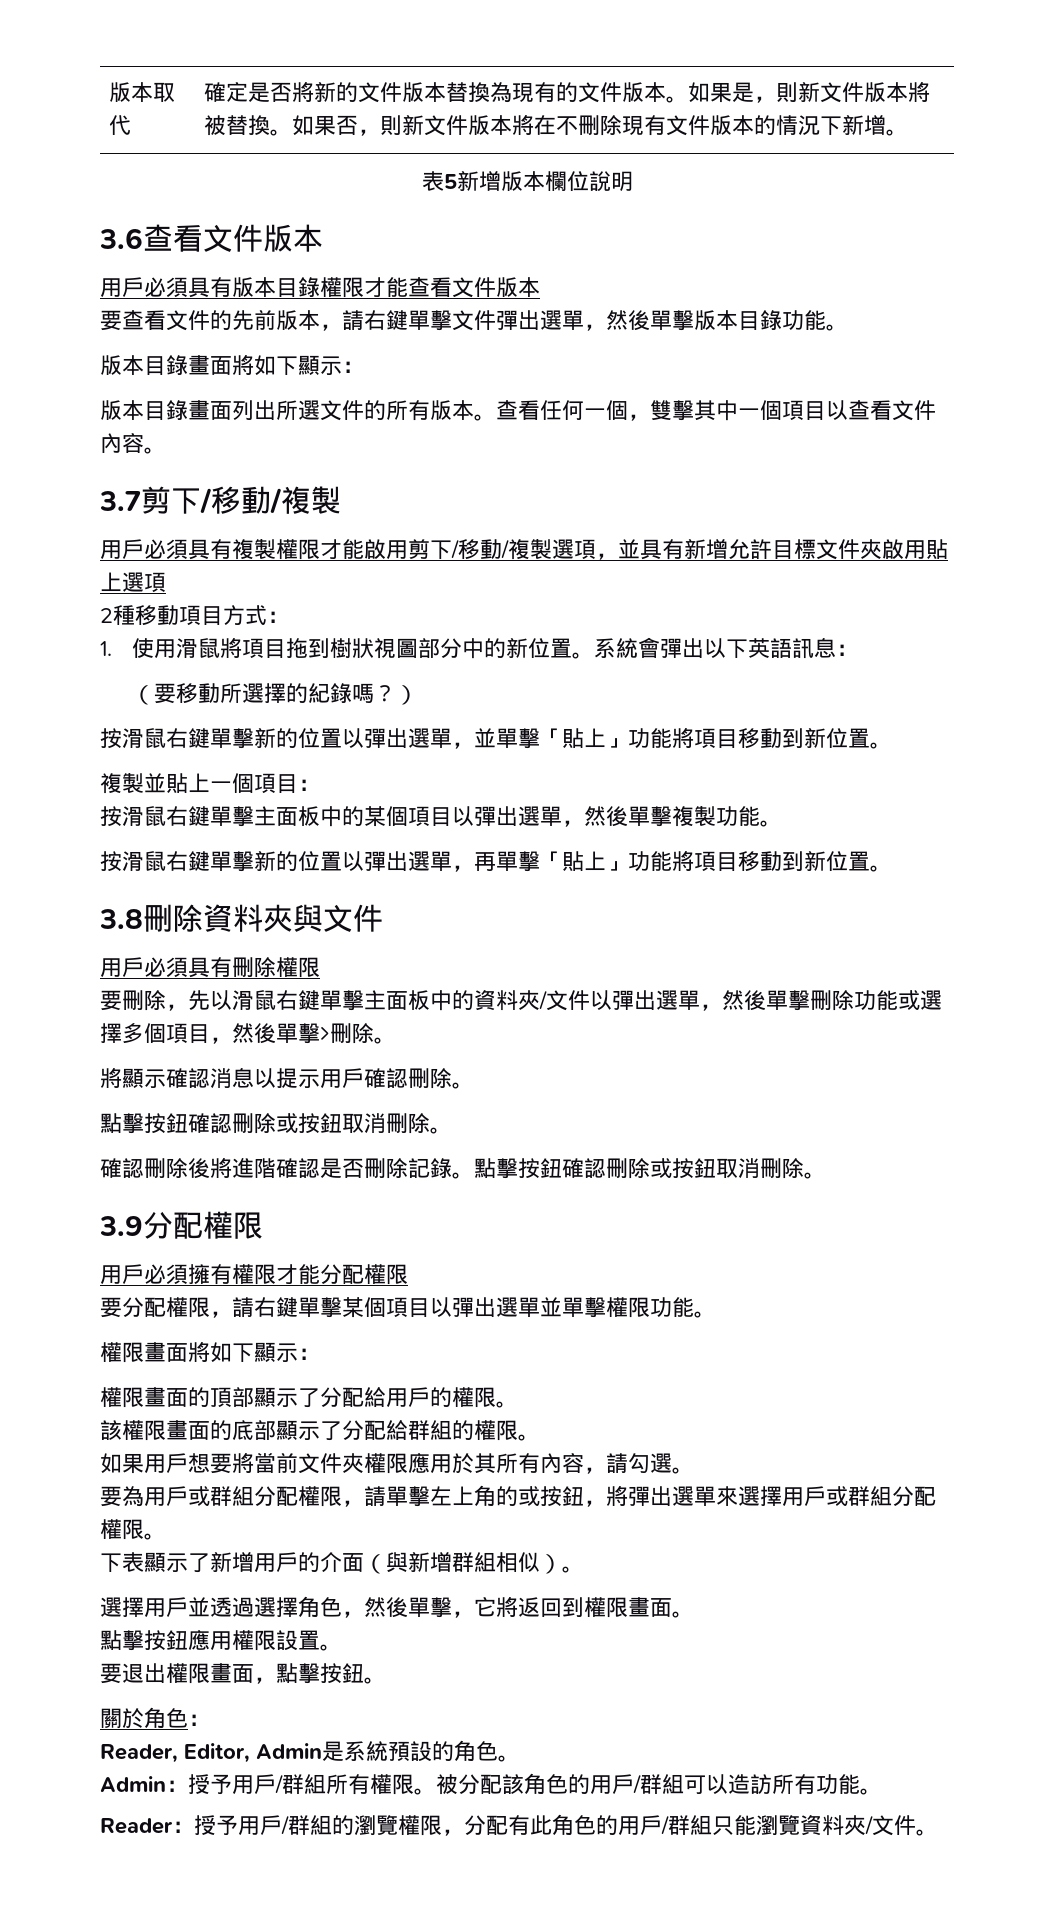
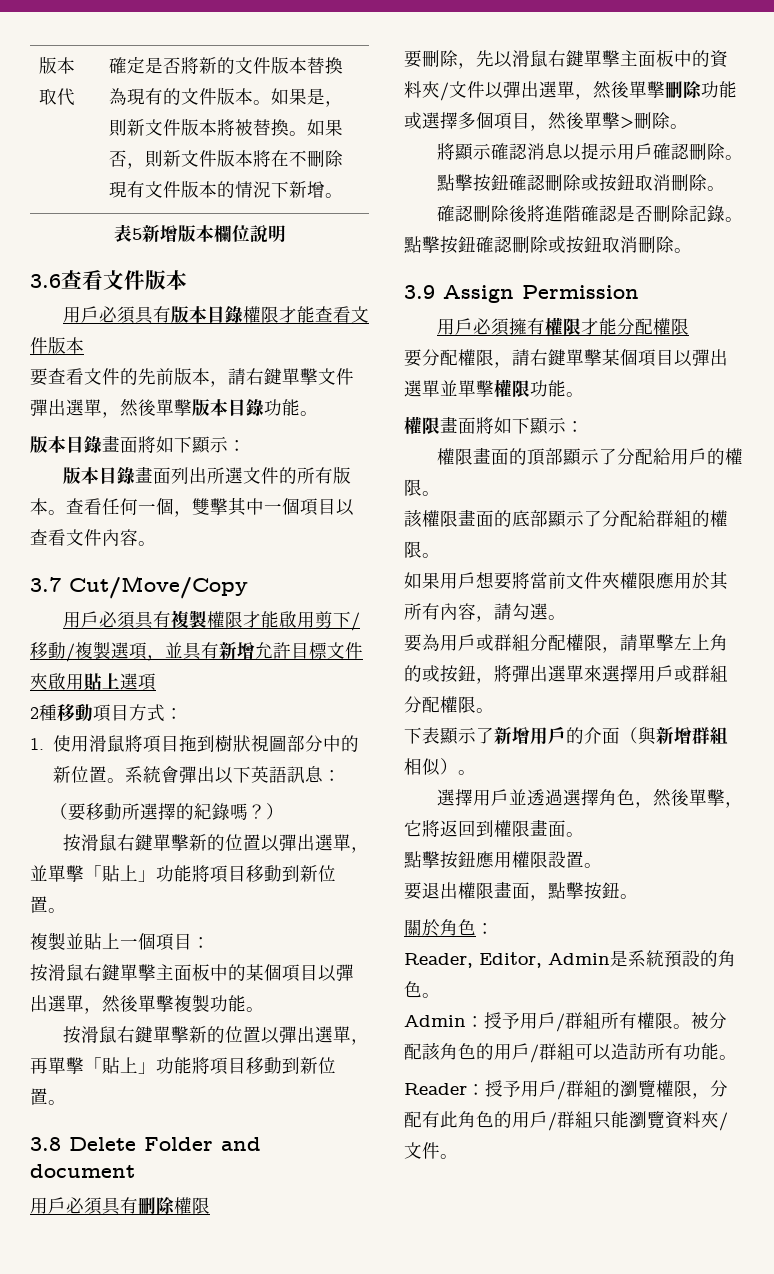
[141,486,341,514] 剪下/移動/複製 -> [69,576,248,599] Cut/Move/Copy
[143,904,383,932] 刪除資料夾與文件 -> [69,1137,261,1151] [30,1164,135,1178] Delete Folder and document
[143,1211,263,1239] 分配權限 -> [443,285,639,303] Assign Permission

